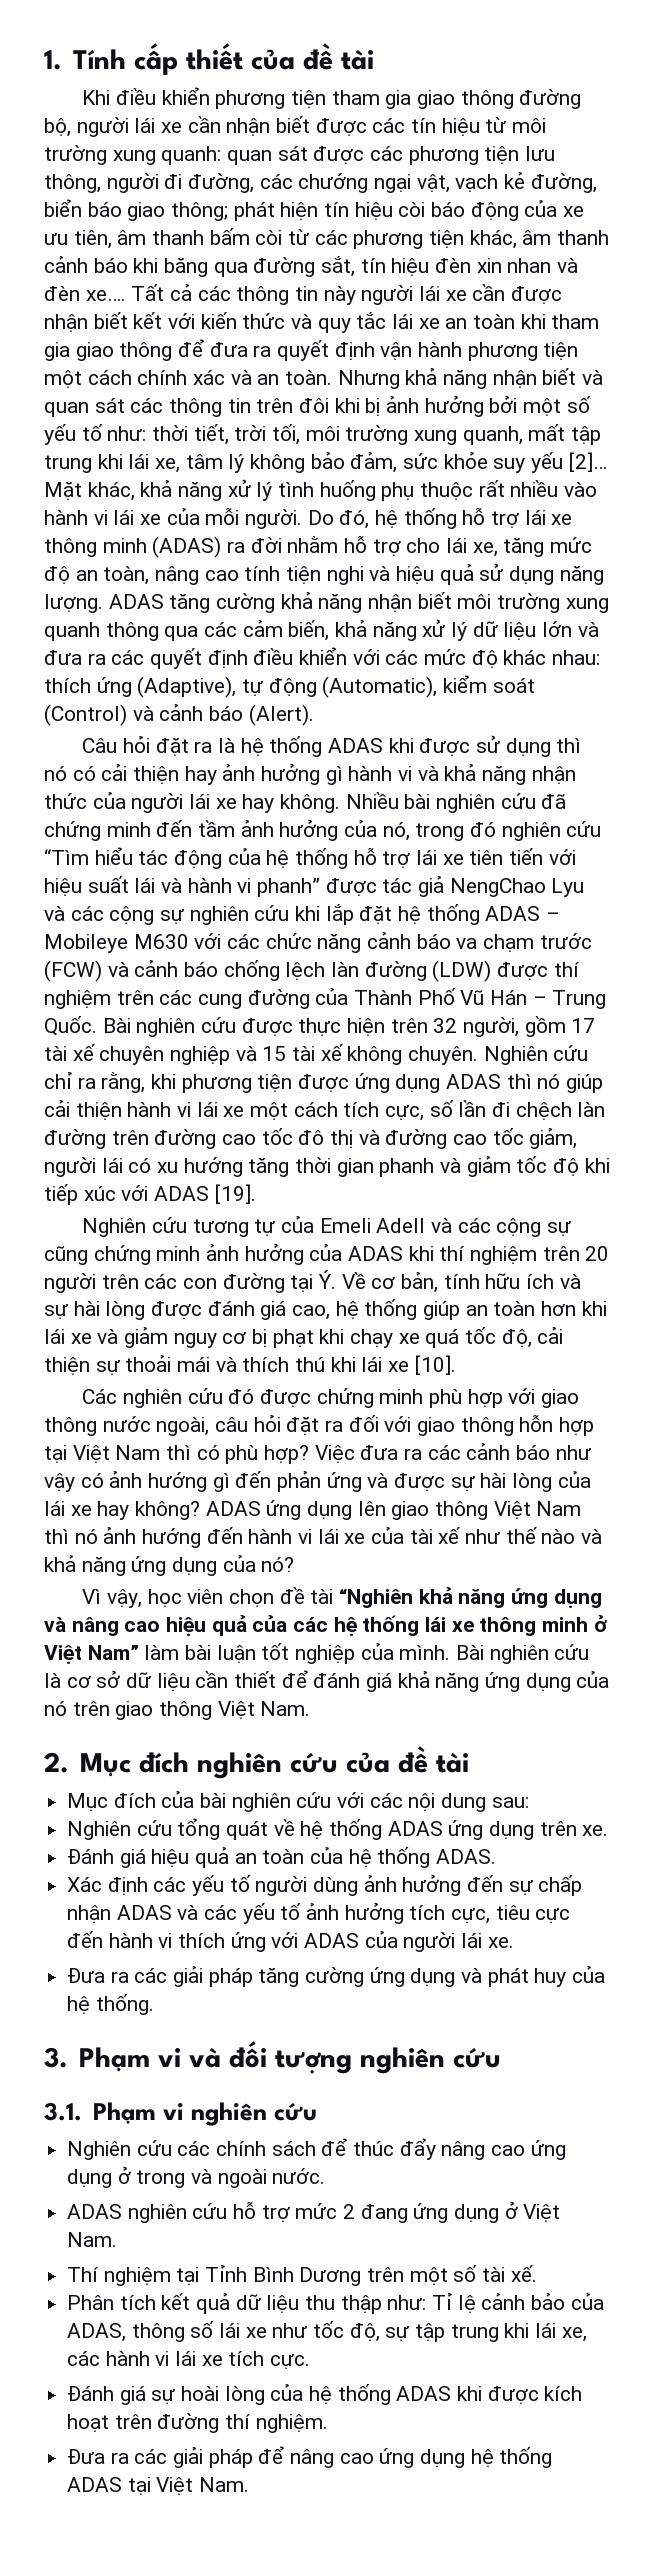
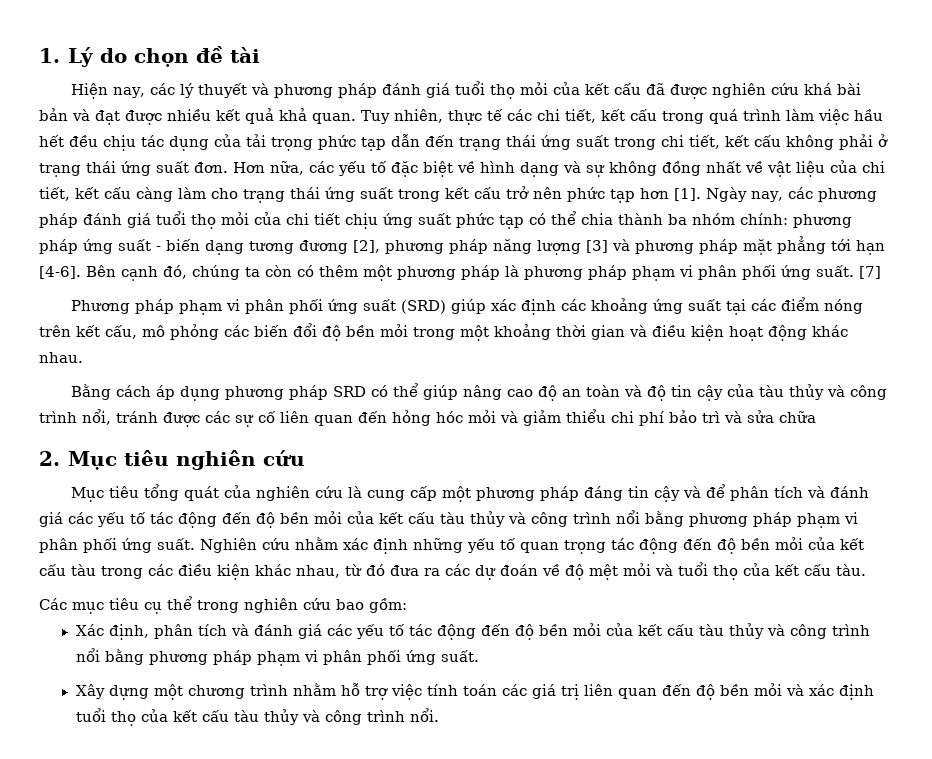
[72,43,374,75] [82,87,582,109] [44,116,547,137] [44,145,556,165] [44,172,597,193] [44,199,585,221] [44,228,610,249] [44,256,579,277] [44,284,563,305] [44,312,600,333] [44,339,579,361] [44,368,604,389] [44,395,591,417] [44,424,602,445] [44,452,607,473] [44,479,598,501] [44,507,573,529] [44,535,593,558] [44,563,604,585] [44,592,609,613] [44,619,599,641] [44,647,601,669] [44,675,535,698] [44,704,314,726] [82,735,582,757] [44,763,576,785] [44,792,567,813] [44,819,602,841] [44,847,576,869] [44,876,585,897] [44,904,561,925] [44,932,592,953] [44,960,580,982] [44,988,607,1009] [44,1016,596,1037] [44,1044,589,1065] [44,1072,604,1093] [44,1100,606,1121] [44,1128,578,1149] [44,1156,610,1177] [44,1184,256,1205] [82,1216,572,1237] [44,1243,610,1265] [44,1270,581,1293] [44,1299,607,1320] [44,1327,564,1348] [44,1355,456,1375] [82,1388,580,1408] [44,1414,595,1436] [44,1443,591,1464] [44,1471,591,1492] [44,1500,582,1520] [44,1527,603,1548] [44,1555,295,1576] [82,1587,602,1608] [44,1614,607,1636] [44,1643,590,1664] [44,1670,610,1692] [44,1701,311,1720] [44,1746,469,1779] [67,1791,529,1812] [67,1818,609,1840] [67,1847,497,1868] [67,1874,583,1896] [67,1902,571,1924] [67,1931,514,1952] [67,1966,606,1987] [67,1994,154,2015] [44,2041,501,2074] [44,2102,317,2126] [67,2138,566,2160] [67,2166,326,2188] [67,2201,561,2223] [67,2232,118,2247] [67,2265,537,2286] [67,2293,604,2314] [67,2321,587,2342] [67,2351,311,2369] [67,2384,583,2405] [67,2413,328,2433] [67,2446,553,2468] [67,2477,250,2495] Tính cấp thiết của đề tài // Khi điều khiển phương tiện tham gia giao thông đường bộ, người lái xe cần nhận biết được các tín hiệu từ môi trường xung quanh: quan sát được các phương tiện lưu thông, người đi đường, các chướng ngại vật, vạch kẻ đường, biển báo giao thông; phát hiện tín hiệu còi báo động của xe ưu tiên, âm thanh bấm còi từ các phương tiện khác, âm thanh cảnh báo khi băng qua đường sắt, tín hiệu đèn xin nhan và đèn xe…. Tất cả các thông tin này người lái xe cần được nhận biết kết với kiến thức và quy tắc lái xe an toàn khi tham gia giao thông để đưa ra quyết định vận hành phương tiện một cách chính xác và an toàn. Nhưng khả năng nhận biết và quan sát các thông tin trên đôi khi bị ảnh hưởng bởi một số yếu tố như: thời tiết, trời tối, môi trường xung quanh, mất tập trung khi lái xe, tâm lý không bảo đảm, sức khỏe suy yếu [2]… Mặt khác, khả năng xử lý tình huống phụ thuộc rất nhiều vào hành vi lái xe của mỗi người. Do đó, hệ thống hỗ trợ lái xe thông minh (ADAS) ra đời nhằm hỗ trợ cho lái xe, tăng mức độ an toàn, nâng cao tính tiện nghi và hiệu quả sử dụng năng lượng. ADAS tăng cường khả năng nhận biết môi trường xung quanh thông qua các cảm biến, khả năng xử lý dữ liệu lớn và đưa ra các quyết định điều khiển với các mức độ khác nhau: thích ứng (Adaptive), tự động (Automatic), kiểm soát (Control) và cảnh báo (Alert). // Câu hỏi đặt ra là hệ thống ADAS khi được sử dụng thì nó có cải thiện hay ảnh hưởng gì hành vi và khả năng nhận thức của người lái xe hay không. Nhiều bài nghiên cứu đã chứng minh đến tầm ảnh hưởng của nó, trong đó nghiên cứu “Tìm hiểu tác động của hệ thống hỗ trợ lái xe tiên tiến với hiệu suất lái và hành vi phanh” được tác giả NengChao Lyu và các cộng sự nghiên cứu khi lắp đặt hệ thống ADAS – Mobileye M630 với các chức năng cảnh báo va chạm trước (FCW) và cảnh báo chống lệch làn đường (LDW) được thí nghiệm trên các cung đường của Thành Phố Vũ Hán – Trung Quốc. Bài nghiên cứu được thực hiện trên 32 người, gồm 17 tài xế chuyên nghiệp và 15 tài xế không chuyên. Nghiên cứu chỉ ra rằng, khi phương tiện được ứng dụng ADAS thì nó giúp cải thiện hành vi lái xe một cách tích cực, số lần đi chệch làn đường trên đường cao tốc đô thị và đường cao tốc giảm, người lái có xu hướng tăng thời gian phanh và giảm tốc độ khi tiếp xúc với ADAS [19]. // Nghiên cứu tương tự của Emeli Adell và các cộng sự cũng chứng minh ảnh hưởng của ADAS khi thí nghiệm trên 20 người trên các con đường tại Ý. Về cơ bản, tính hữu ích và sự hài lòng được đánh giá cao, hệ thống giúp an toàn hơn khi lái xe và giảm nguy cơ bị phạt khi chạy xe quá tốc độ, cải thiện sự thoải mái và thích thú khi lái xe [10]. // Các nghiên cứu đó được chứng minh phù hợp với giao thông nước ngoài, câu hỏi đặt ra đối với giao thông hỗn hợp tại Việt Nam thì có phù hợp? Việc đưa ra các cảnh báo như vậy có ảnh hướng gì đến phản ứng và được sự hài lòng của lái xe hay không? ADAS ứng dụng lên giao thông Việt Nam thì nó ảnh hướng đến hành vi lái xe của tài xế như thế nào và khả năng ứng dụng của nó? // Vì vậy, học viên chọn đề tài “Nghiên khả năng ứng dụng và nâng cao hiệu quả của các hệ thống lái xe thông minh ở Việt Nam” làm bài luận tốt nghiệp của mình. Bài nghiên cứu là cơ sở dữ liệu cần thiết để đánh giá khả năng ứng dụng của nó trên giao thông Việt Nam. // 2. Mục đích nghiên cứu của đề tài // Mục đích của bài nghiên cứu với các nội dung sau: // Nghiên cứu tổng quát về hệ thống ADAS ứng dụng trên xe. // Đánh giá hiệu quả an toàn của hệ thống ADAS. // Xác định các yếu tố người dùng ảnh hưởng đến sự chấp nhận ADAS và các yếu tố ảnh hưởng tích cực, tiêu cực đến hành vi thích ứng với ADAS của người lái xe. // Đưa ra các giải pháp tăng cường ứng dụng và phát huy của hệ thống. // 3. Phạm vi và đối tượng nghiên cứu // 3.1. Phạm vi nghiên cứu // Nghiên cứu các chính sách để thúc đẩy nâng cao ứng dụng ở trong và ngoài nước. // ADAS nghiên cứu hỗ trợ mức 2 đang ứng dụng ở Việt Nam. // Thí nghiệm tại Tỉnh Bình Dương trên một số tài xế. // Phân tích kết quả dữ liệu thu thập như: Tỉ lệ cảnh bảo của ADAS, thông số lái xe như tốc độ, sự tập trung khi lái xe, các hành vi lái xe tích cực. // Đánh giá sự hoài lòng của hệ thống ADAS khi được kích hoạt trên đường thí nghiệm. // Đưa ra các giải pháp để nâng cao ứng dụng hệ thống ADAS tại Việt Nam. -> [67,46,261,67] [71,81,862,99] [39,108,883,125] [39,134,888,151] [39,160,885,177] [39,186,877,203] [39,211,852,229] [39,236,885,255] [39,265,881,281] [71,297,864,315] [39,323,848,341] [39,352,83,363] [71,383,888,401] [39,409,816,427] [39,450,305,470] [71,484,870,502] [39,510,858,528] [39,537,864,554] [39,562,866,580] [39,596,407,614] [75,623,870,640] [75,648,479,666] [75,683,874,700] [75,708,439,726] Lý do chọn đề tài // Hiện nay, các lý thuyết và phương pháp đánh giá tuổi thọ mỏi của kết cấu đã được nghiên cứu khá bài bản và đạt được nhiều kết quả khả quan. Tuy nhiên, thực tế các chi tiết, kết cấu trong quá trình làm việc hầu hết đều chịu tác dụng của tải trọng phức tạp dẫn đến trạng thái ứng suất trong chi tiết, kết cấu không phải ở trạng thái ứng suất đơn. Hơn nữa, các yếu tố đặc biệt về hình dạng và sự không đồng nhất về vật liệu của chi tiết, kết cấu càng làm cho trạng thái ứng suất trong kết cấu trở nên phức tạp hơn [1]. Ngày nay, các phương pháp đánh giá tuổi thọ mỏi của chi tiết chịu ứng suất phức tạp có thể chia thành ba nhóm chính: phương pháp ứng suất - biến dạng tương đương [2], phương pháp năng lượng [3] và phương pháp mặt phẳng tới hạn [4-6]. Bên cạnh đó, chúng ta còn có thêm một phương pháp là phương pháp phạm vi phân phối ứng suất. [7] // Phương pháp phạm vi phân phối ứng suất (SRD) giúp xác định các khoảng ứng suất tại các điểm nóng trên kết cấu, mô phỏng các biến đổi độ bền mỏi trong một khoảng thời gian và điều kiện hoạt động khác nhau. // Bằng cách áp dụng phương pháp SRD có thể giúp nâng cao độ an toàn và độ tin cậy của tàu thủy và công trình nổi, tránh được các sự cố liên quan đến hỏng hóc mỏi và giảm thiểu chi phí bảo trì và sửa chữa // 2. Mục tiêu nghiên cứu // Mục tiêu tổng quát của nghiên cứu là cung cấp một phương pháp đáng tin cậy và để phân tích và đánh giá các yếu tố tác động đến độ bền mỏi của kết cấu tàu thủy và công trình nổi bằng phương pháp phạm vi phân phối ứng suất. Nghiên cứu nhằm xác định những yếu tố quan trọng tác động đến độ bền mỏi của kết cấu tàu trong các điều kiện khác nhau, từ đó đưa ra các dự đoán về độ mệt mỏi và tuổi thọ của kết cấu tàu. // Các mục tiêu cụ thể trong nghiên cứu bao gồm: // Xác định, phân tích và đánh giá các yếu tố tác động đến độ bền mỏi của kết cấu tàu thủy và công trình nổi bằng phương pháp phạm vi phân phối ứng suất. // Xây dựng một chương trình nhằm hỗ trợ việc tính toán các giá trị liên quan đến độ bền mỏi và xác định tuổi thọ của kết cấu tàu thủy và công trình nổi.

